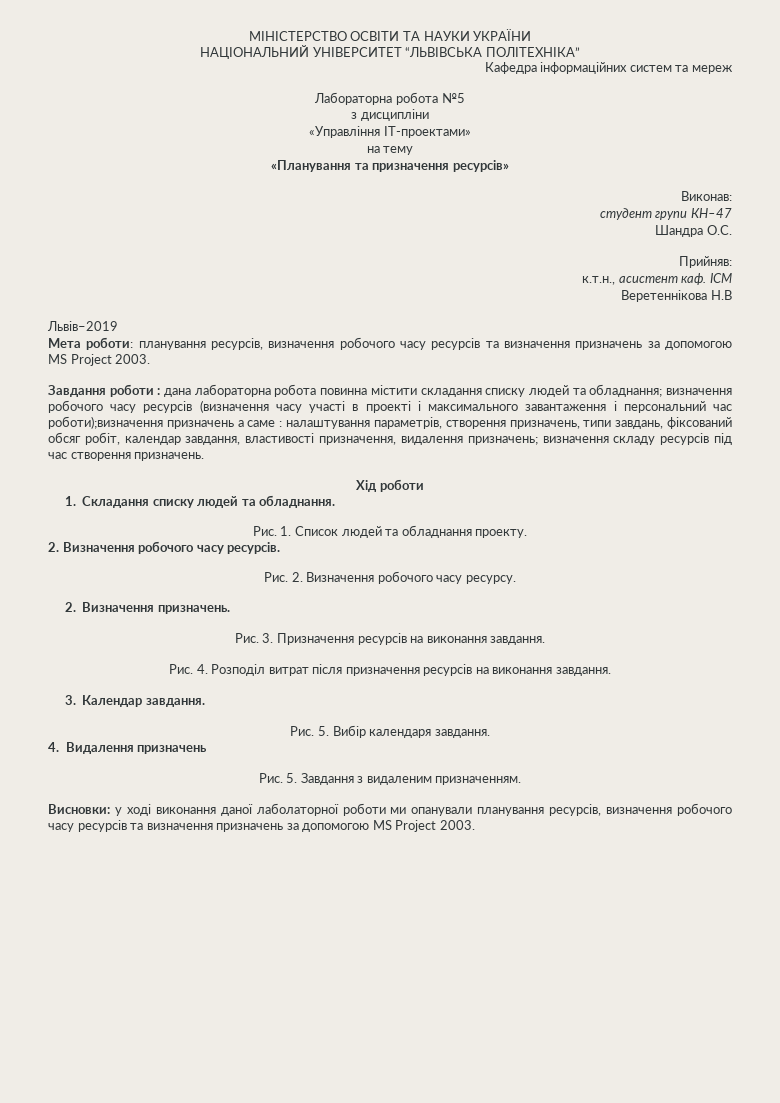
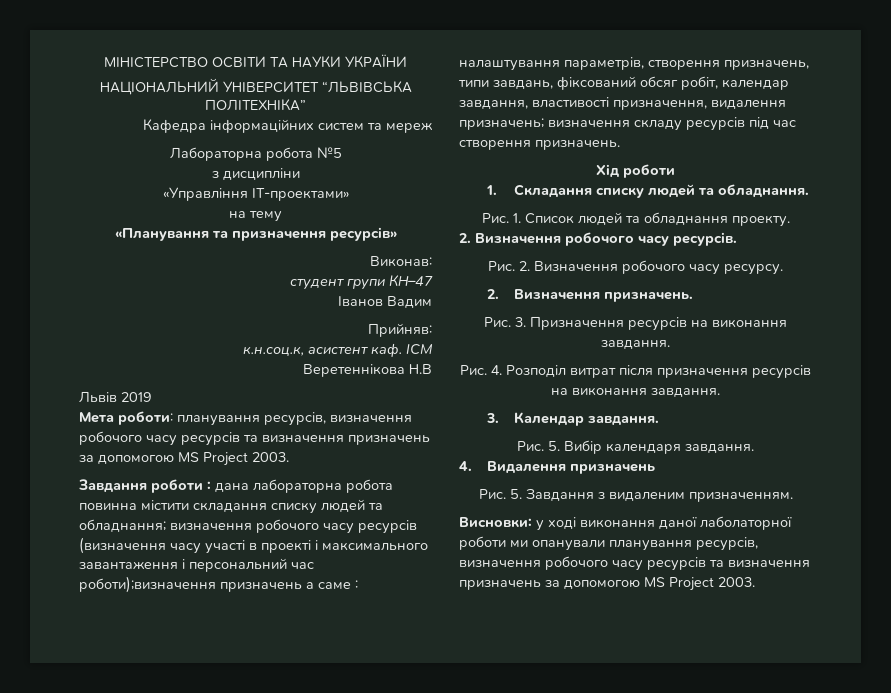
[655,225,732,237] Шандра О.С. -> [338,296,432,308] Іванов Вадим
[582,276,616,285] к.т.н., -> [243,346,304,356] к.н.соц.к,
[47,321,118,331] Львів–2019 -> [79,391,152,403] Львів 2019

